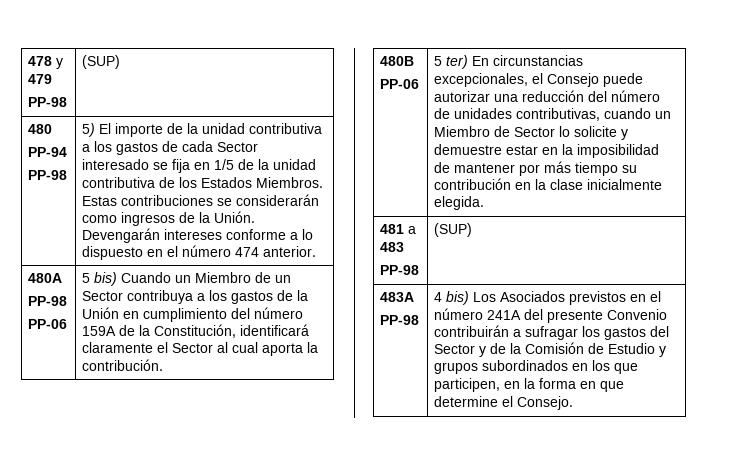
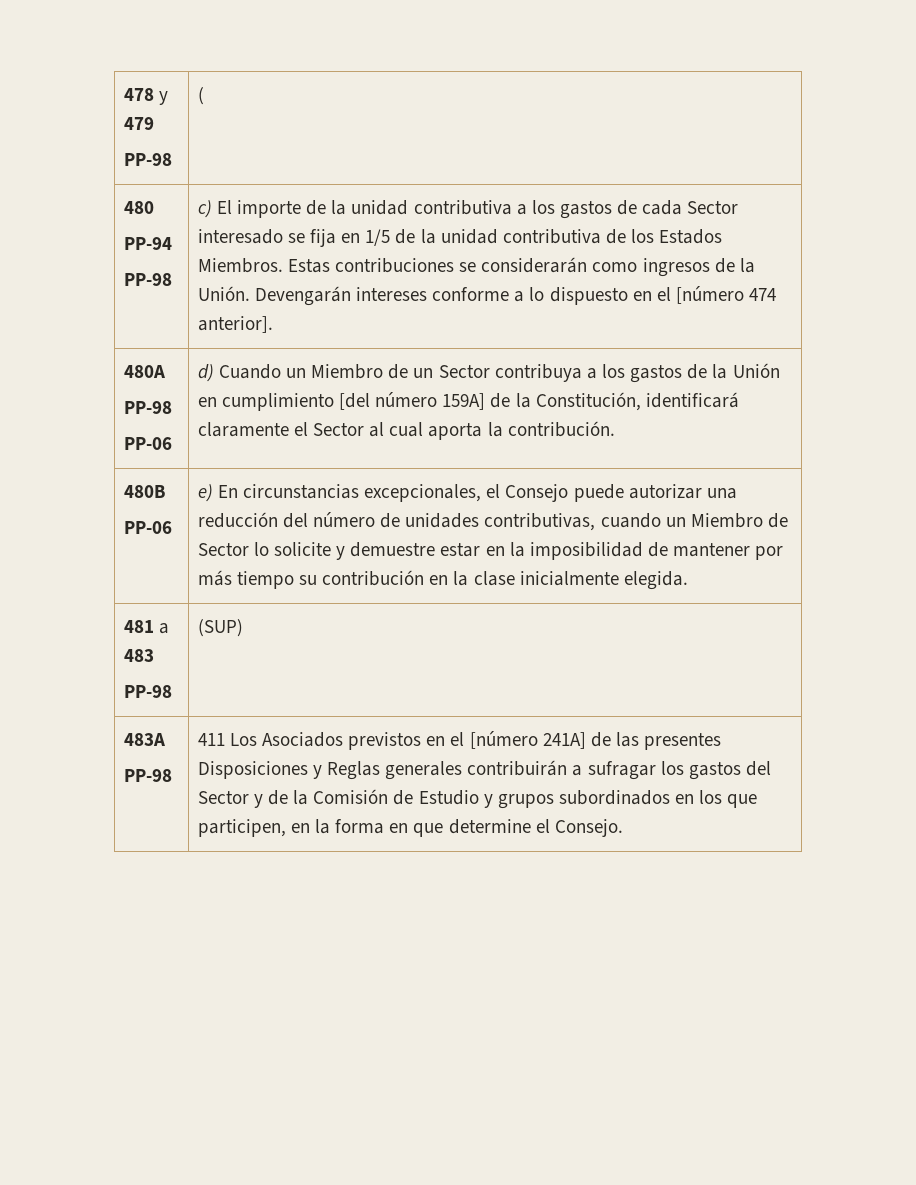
[82,55,121,69] (SUP) -> [197,87,204,105] (
[82,123,96,137] 5) -> [197,200,212,218] c)
[182,245,317,257] número 474 anterior. -> [675,286,777,304] [197,316,273,333] [número 474 anterior].
[82,272,118,286] 5 bis) -> [197,364,214,382] d)
[231,307,304,319] [82,326,117,336] del número 159A -> [339,392,486,410] [del número 159A]
[434,55,469,69] 5 ter) -> [197,484,213,502] e)
[434,291,470,305] 4 bis) -> [197,733,225,746] 411
[434,308,668,323] número 241A del presente Convenio -> [469,731,722,750] [197,761,463,780] [número 241A] de las presentes Disposiciones y Reglas generales

